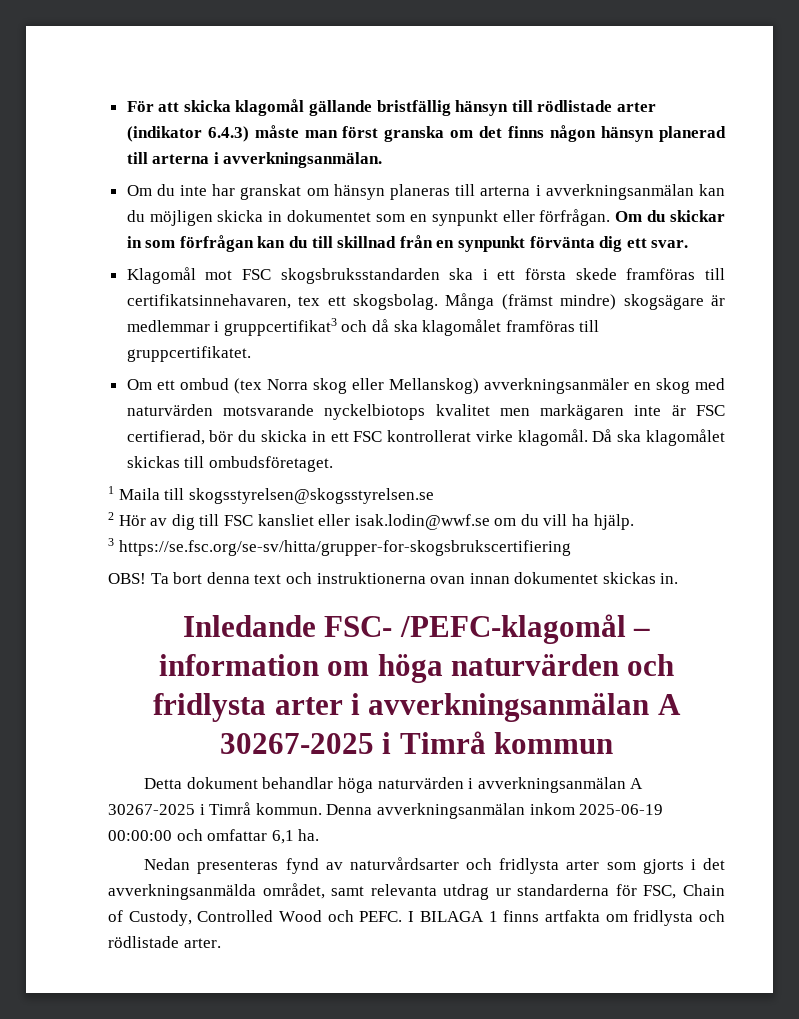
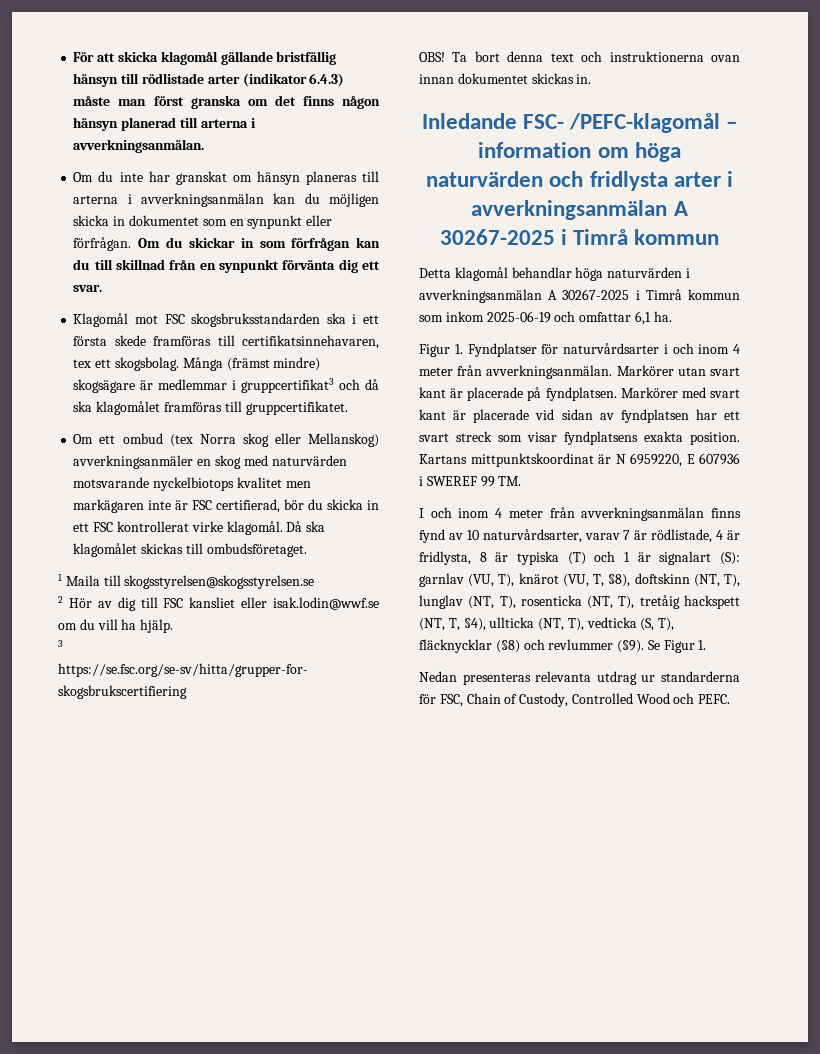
[186,777,258,789] dokument -> [454,267,508,281] klagomål
[255,803,525,819] kommun. Denna avverkningsanmälan -> [688,289,740,300] [419,315,443,322] kommun som
[108,830,172,841] 00:00:00 -> (551, 317) none
[144,857,725,874] [108,883,365,900] Nedan presenteras fynd av naturvårdsarter och fridlysta arter som gjorts i det avverkningsanmälda området, samt -> [419,343,740,357] [419,365,740,379] [419,387,740,401] [419,409,740,423] [419,431,740,445] [419,453,740,467] [419,476,522,487] [419,507,741,521] [419,529,740,543] [419,551,740,565] [419,573,740,587] [419,595,740,609] [419,617,675,631] [419,639,707,653] [419,671,531,685] Figur 1. Fyndplatser för naturvårdsarter i och inom 4 meter från avverkningsanmälan. Markörer utan svart kant är placerade på fyndplatsen. Markörer med svart kant är placerade vid sidan av fyndplatsen har ett svart streck som visar fyndplatsens exakta position. Kartans mittpunktskoordinat är N 6959220, E 607936 i SWEREF 99 TM. // I och inom 4 meter från avverkningsanmälan finns fynd av 10 naturvårdsarter, varav 7 är rödlistade, 4 är fridlysta, 8 är typiska (T) och 1 är signalart (S): garnlav (VU, T), knärot (VU, T, §8), doftskinn (NT, T), lunglav (NT, T), rosenticka (NT, T), tretåig hackspett (NT, T, §4), ullticka (NT, T), vedticka (S, T), fläcknycklar (§8) och revlummer (§9). Se Figur 1. // Nedan presenteras
[408,910,725,926] [108,936,221,948] I BILAGA 1 finns artfakta om fridlysta och rödlistade arter. -> (731, 699) none

